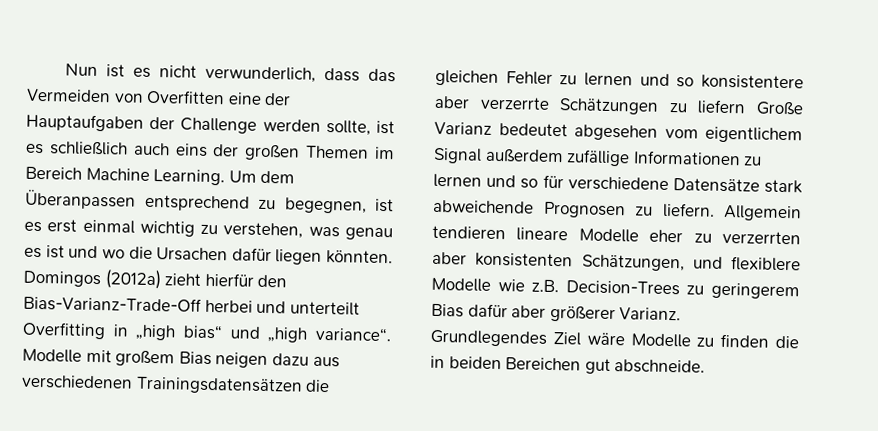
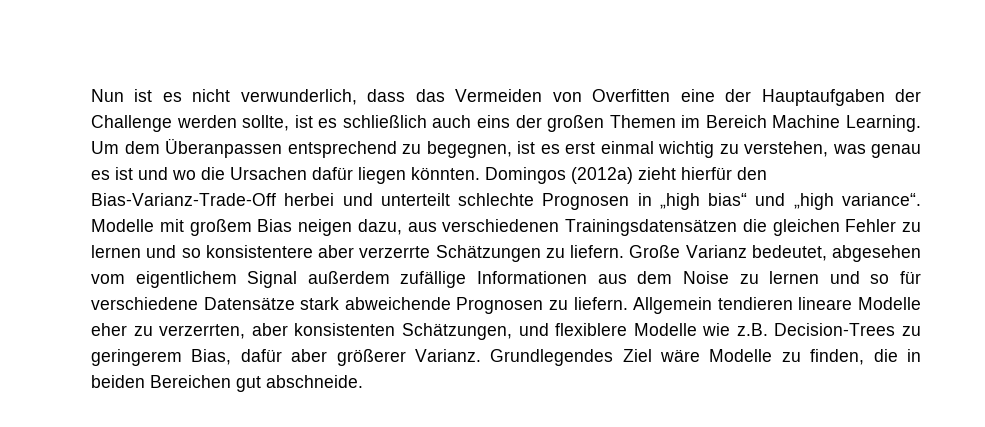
[22,321,106,340] Overfitting -> [458,193,630,210] schlechte Prognosen
[271,353,309,366] dazu -> [357,219,402,235] dazu,
[697,99,747,115] liefern -> [570,245,624,258] liefern.
[498,123,568,137] bedeutet -> [751,245,827,261] bedeutet,
(741, 158) none -> [597,271,729,284] aus dem Noise
[722,230,801,245] verzerrten -> [159,324,246,339] verzerrten,
[431,303,464,318] Bias -> [191,349,232,365] Bias,
[720,333,770,348] finden -> [810,349,865,365] finden,

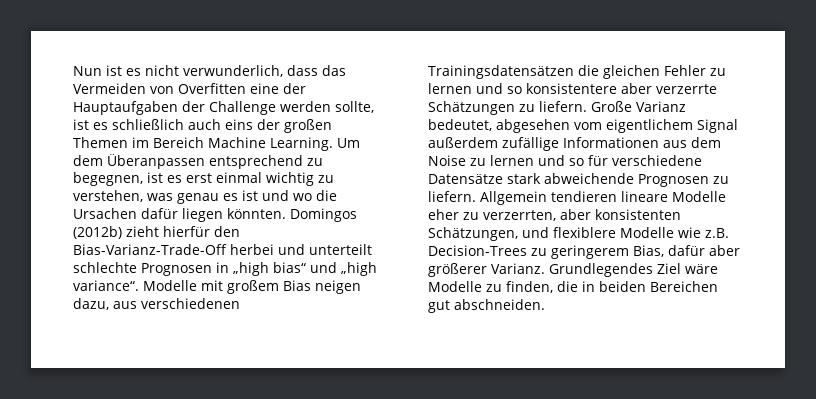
[571,167,633,184] (2012a) -> [73,226,122,239] (2012b)
[266,375,363,388] abschneide. -> [454,299,545,310] abschneiden.

